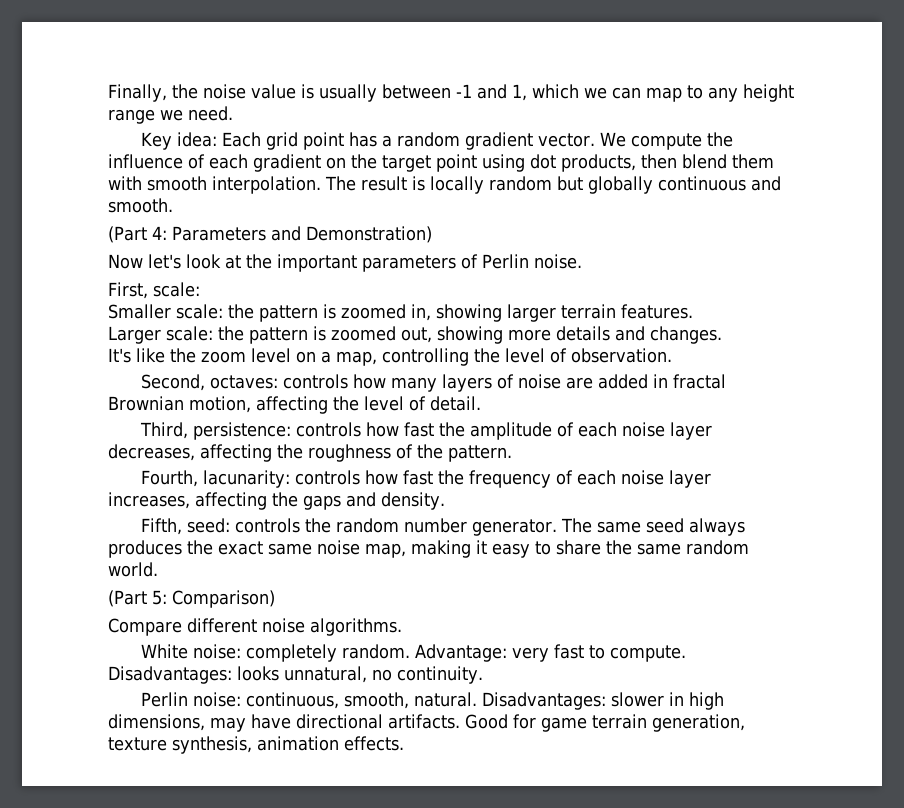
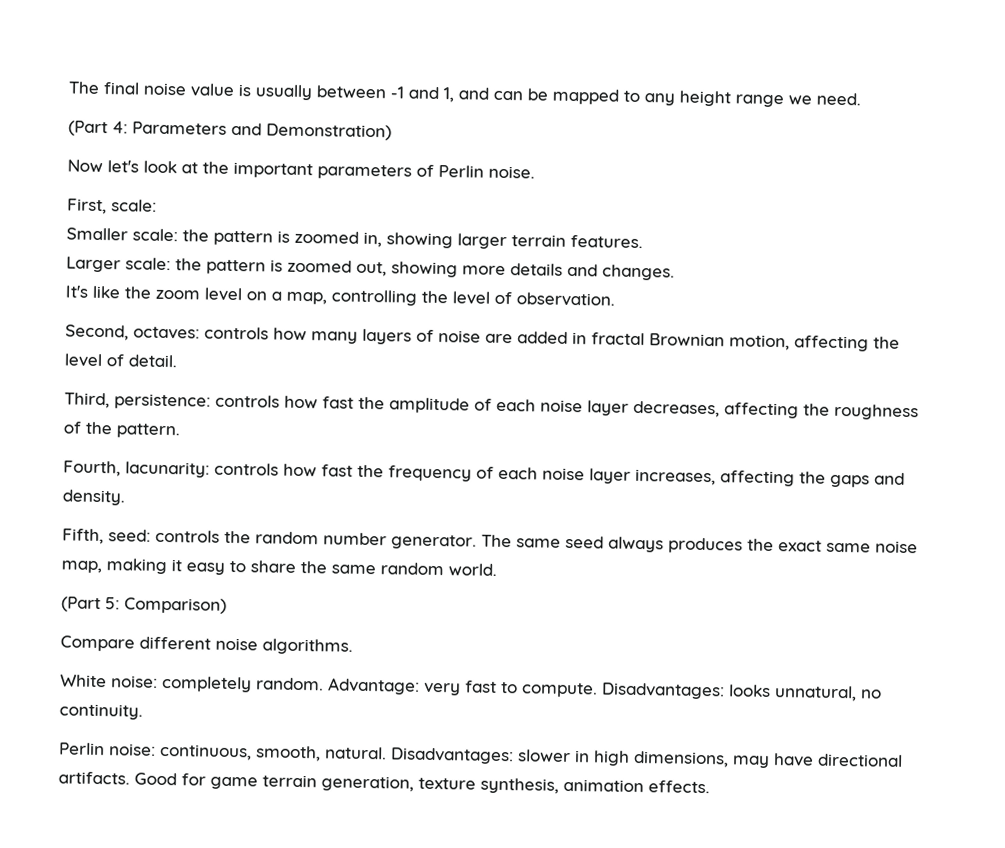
[108,84,198,102] Finally, the -> [68,81,140,95] The final
[531,84,682,102] which we can map -> [458,87,619,105] and can be mapped
[141,132,734,150] [108,154,774,172] [108,176,781,194] [108,198,173,213] // Key idea: Each grid point has a random gradient vector. We compute the influence of each gradient on the target point using dot products, then blend them with smooth interpolation. The result is locally random but globally continuous and smooth. -> (861, 99) none

